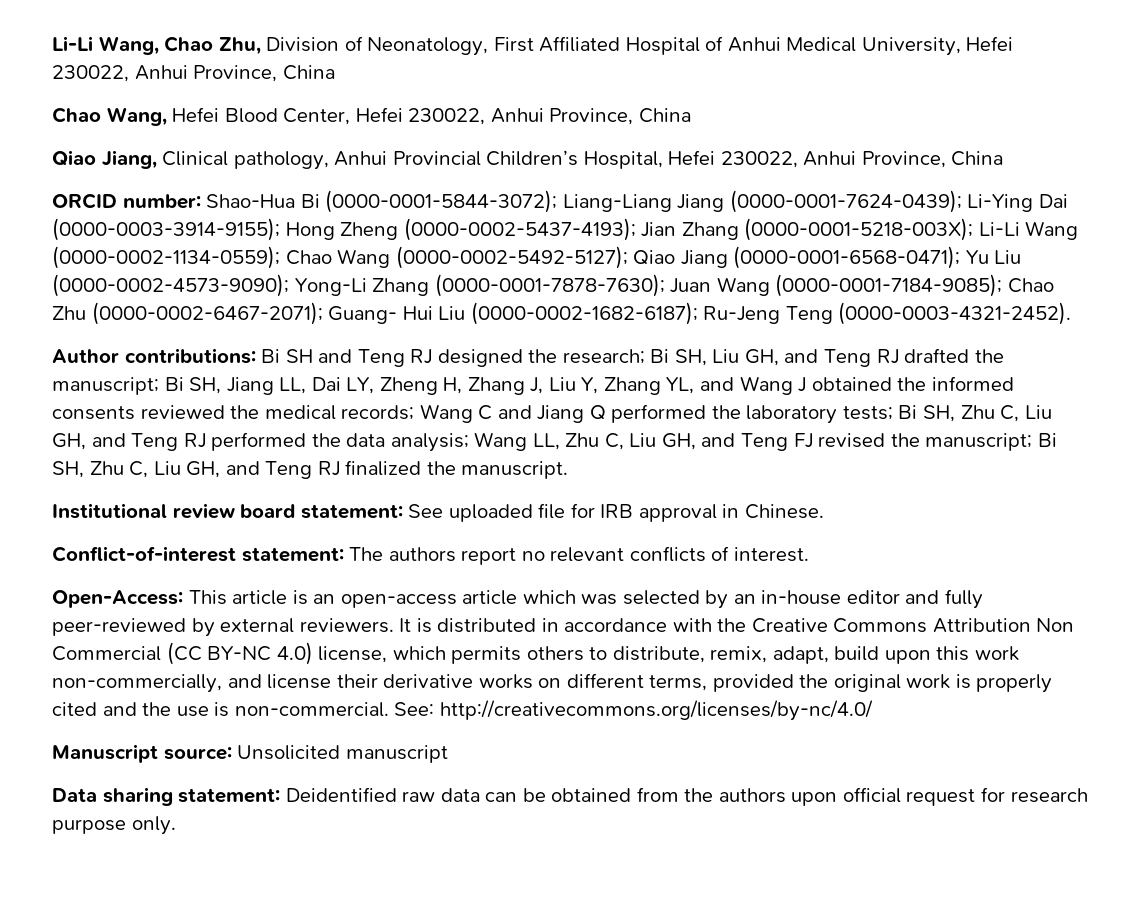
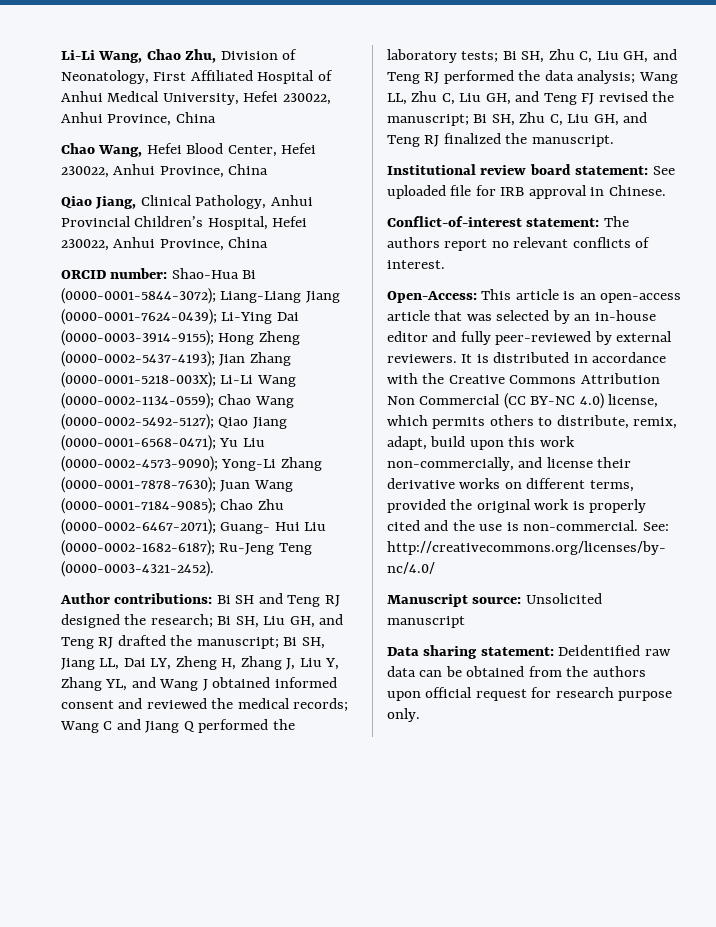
[233,151,329,170] pathology, -> [195,195,267,209] Pathology,
[897,376,1014,391] [52,406,135,420] the informed consents -> [274,677,337,688] [61,698,143,709] informed consent and
[522,590,576,604] which -> [434,310,463,321] that

